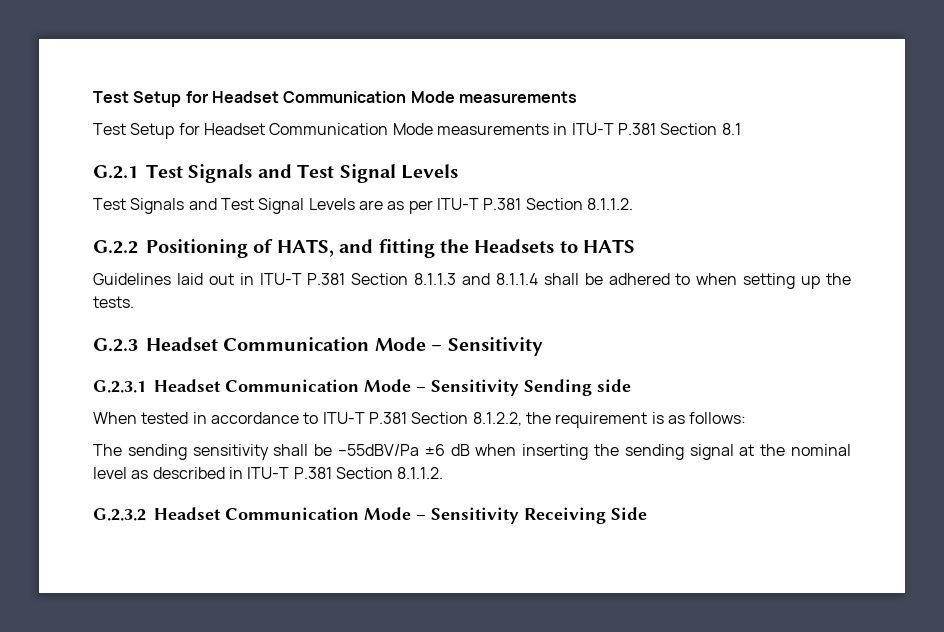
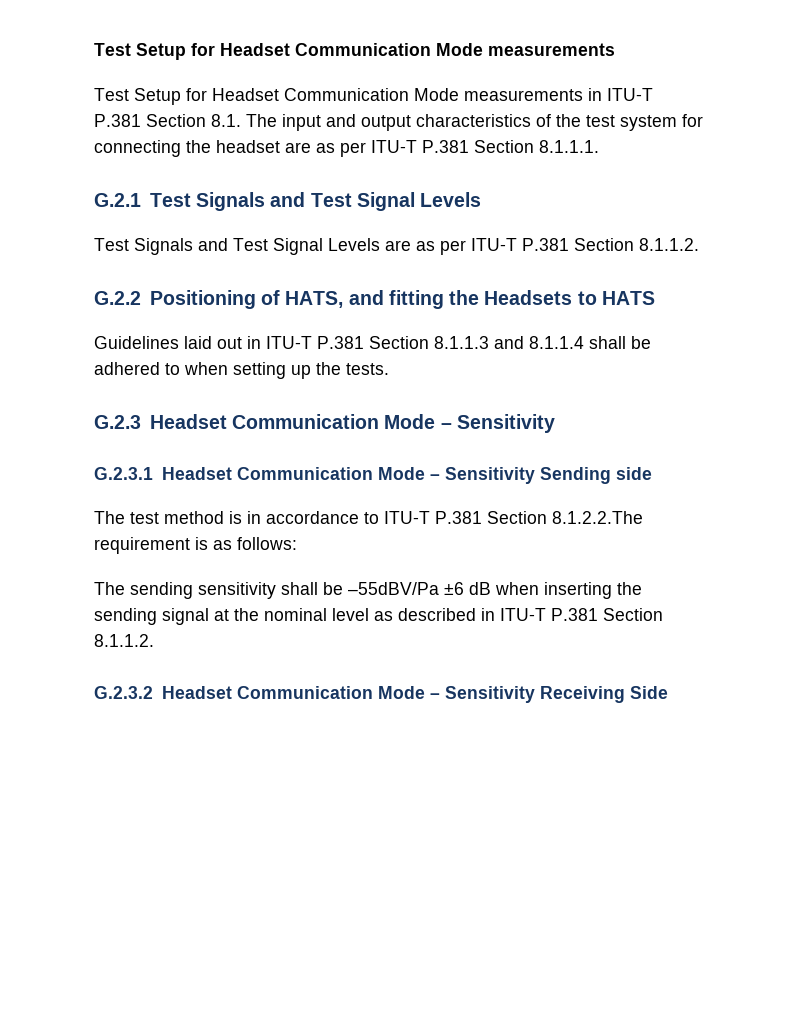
[721,123,741,135] 8.1 -> [211,114,703,131] [94,140,599,157] 8.1. The input and output characteristics of the test system for connecting the headset are as per ITU-T P.381 Section 8.1.1.1.
[93,412,189,424] When tested -> [94,511,242,524] The test method is
[472,412,551,426] 8.1.2.2, the -> [552,511,643,524] 8.1.2.2.The

